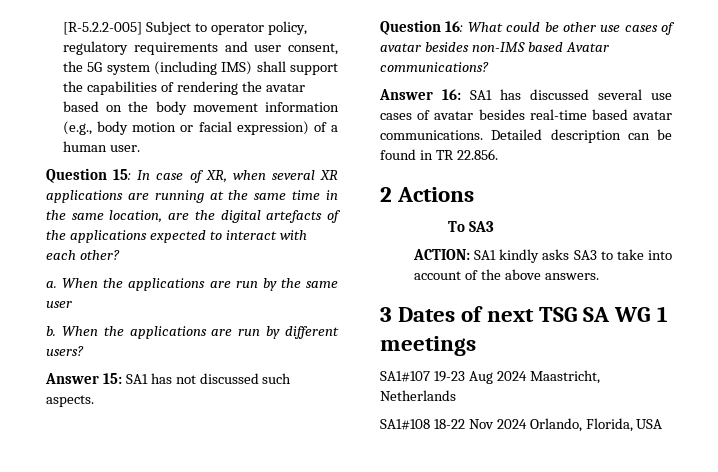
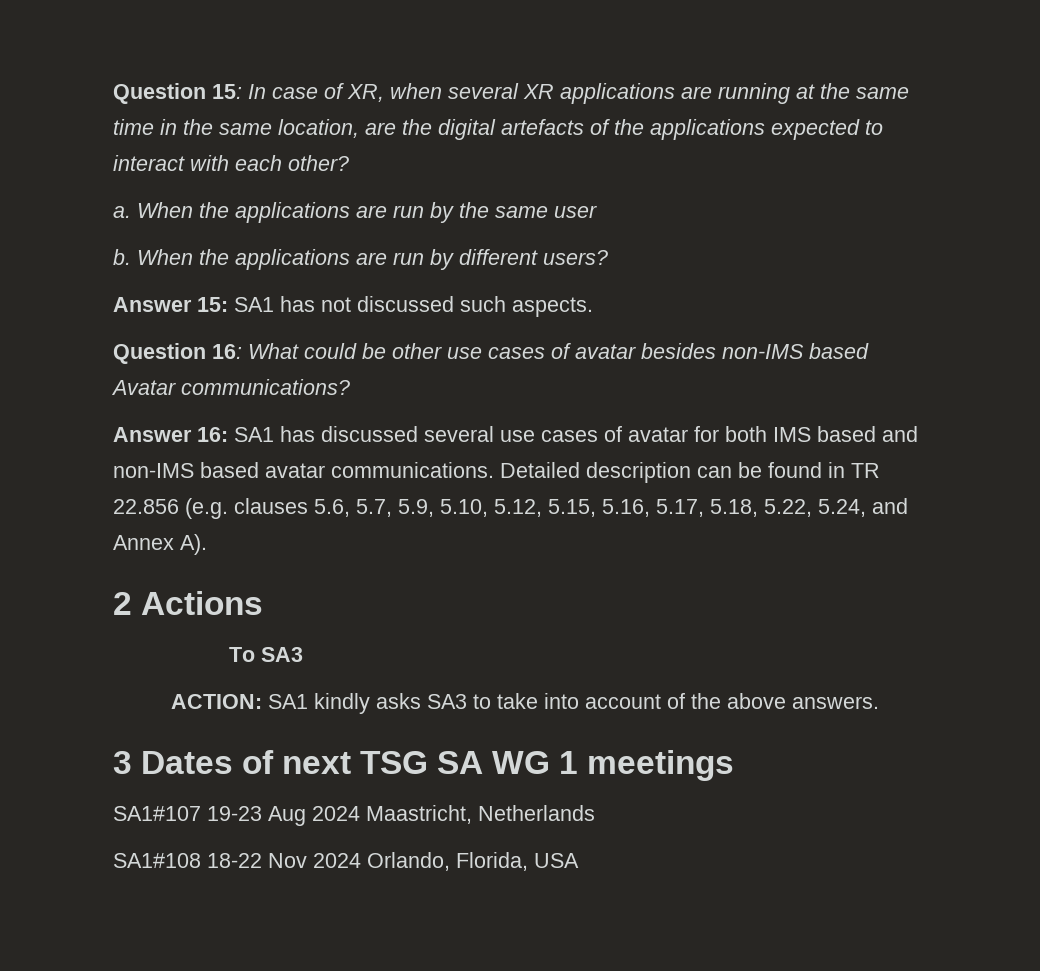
[63,21,307,35] [63,41,338,55] [63,61,338,75] [63,81,305,95] [63,101,340,115] [63,121,338,135] [63,141,140,152] [R-5.2.2-005] Subject to operator policy, regulatory requirements and user consent, the 5G system (including IMS) shall support the capabilities of rendering the avatar based on the body movement information (e.g., body motion or facial expression) of a human user. // -> (113, 93) none
[478,109,587,120] besides real-time -> [694,426,918,442] [113,463,194,478] for both IMS based and non-IMS
[456,149,498,160] 22.856. -> [113,498,908,519] [113,534,207,555] 22.856 (e.g. clauses 5.6, 5.7, 5.9, 5.10, 5.12, 5.15, 5.16, 5.17, 5.18, 5.22, 5.24, and Annex A).

